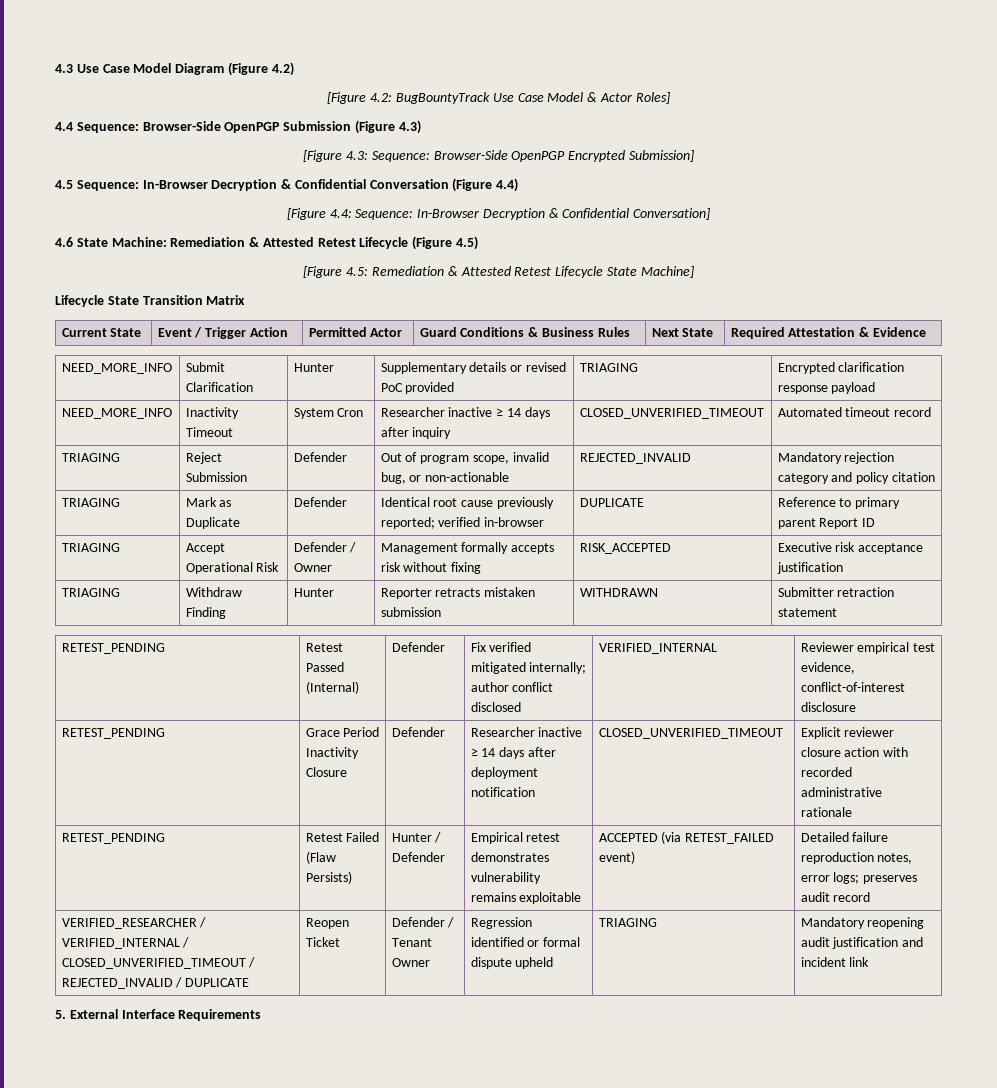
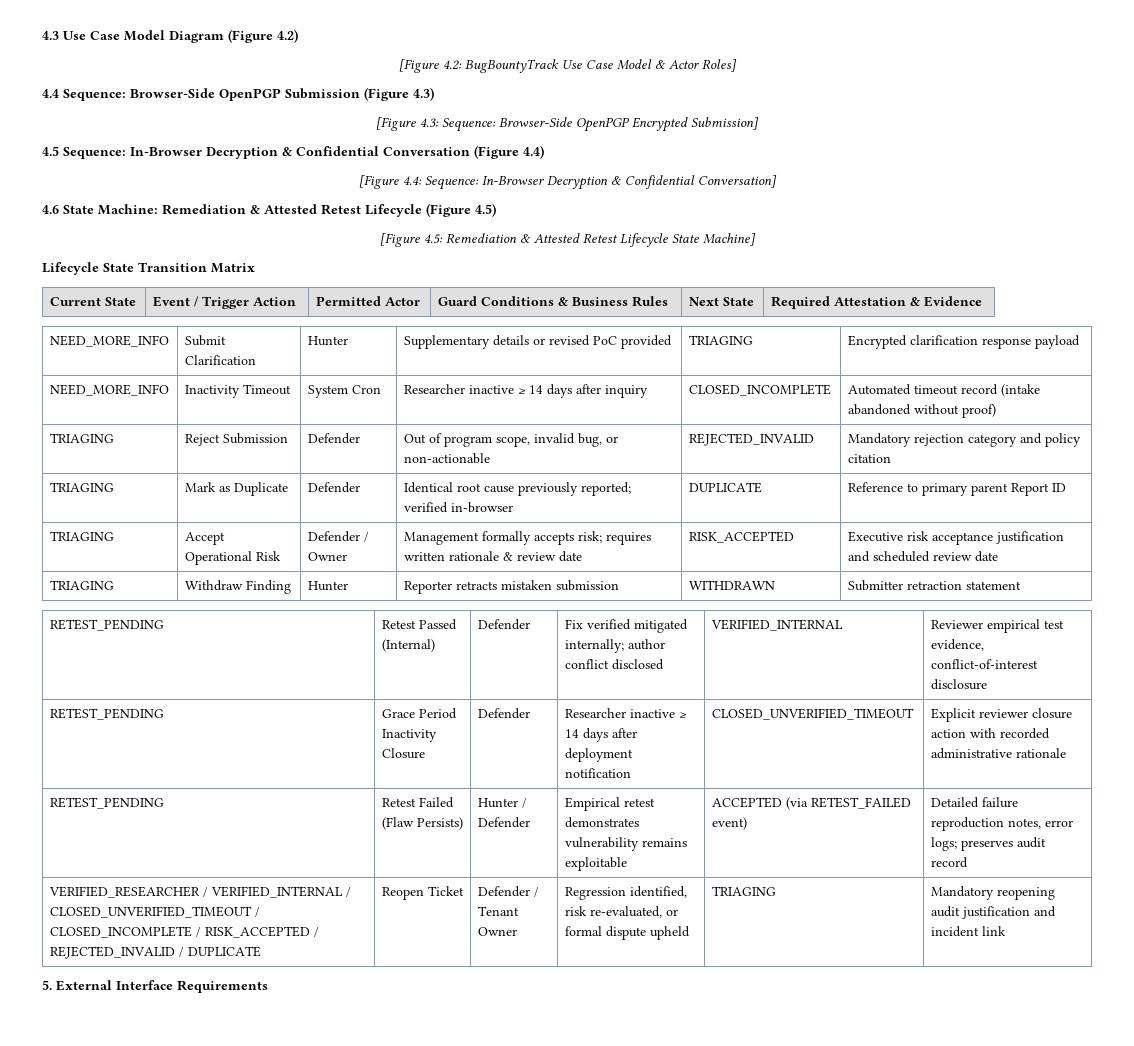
[579,408,764,419] CLOSED_UNVERIFIED_TIMEOUT -> [688,384,831,396] CLOSED_INCOMPLETE
(932, 412) none -> [1000,384,1040,397] [847,404,996,418] (intake abandoned without proof)
[380,562,482,574] risk without fixing -> [577,531,651,545] [403,551,582,562] risk; requires written rationale & review date
(843, 568) none -> [847,551,998,562] and scheduled review date
(256, 962) none -> [49,926,319,938] CLOSED_INCOMPLETE / RISK_ACCEPTED /
[470,937,524,947] identified -> [629,886,687,898] [564,906,662,918] identified, risk re-evaluated,

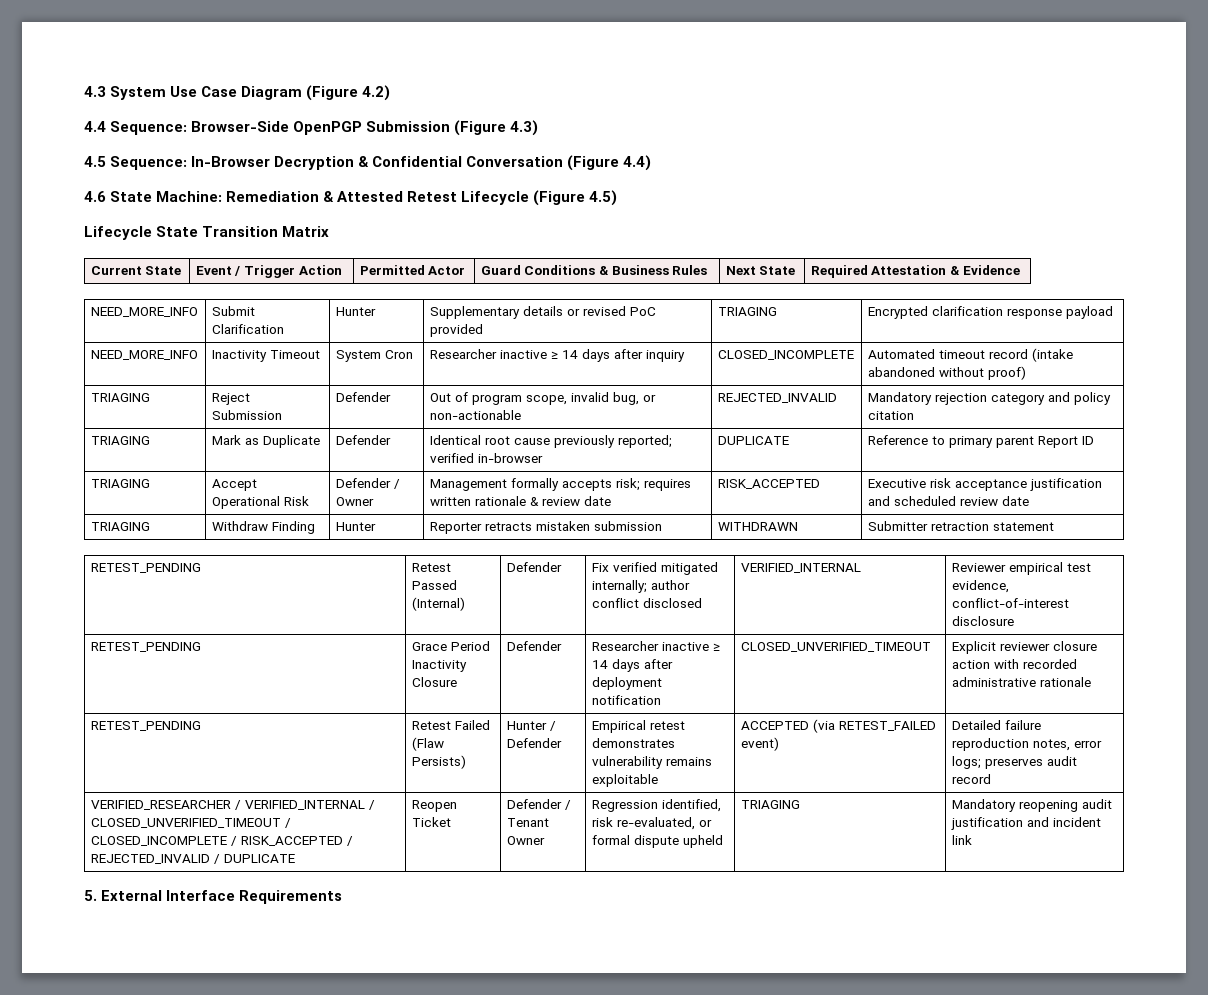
[63,30,165,41] Use Case Model -> [110,86,238,100] System Use Case
[398,59,737,73] // [Figure 4.2: BugBountyTrack Use Case Model & Actor Roles] -> (391, 93) none
[376,117,759,132] // [Figure 4.3: Sequence: Browser-Side OpenPGP Encrypted Submission] -> (539, 128) none
[358,175,777,190] // [Figure 4.4: Sequence: In-Browser Decryption & Confidential Conversation] -> (652, 163) none
[379,233,756,247] // [Figure 4.5: Remediation & Attested Retest Lifecycle State Machine] -> (618, 198) none

